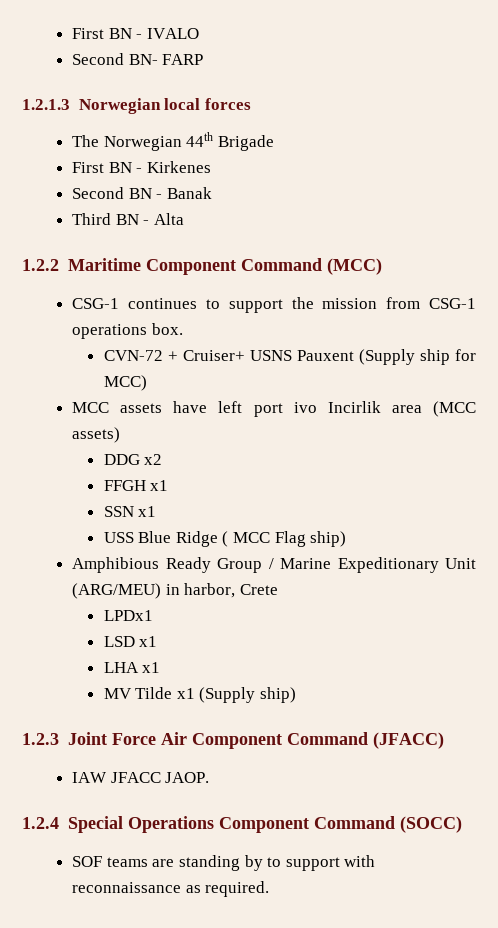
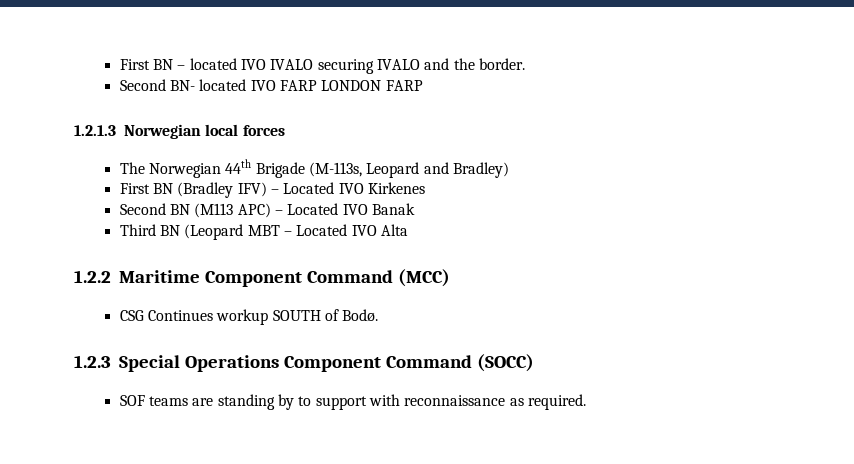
[72,28,199,39] [72,53,158,65] First BN - IVALO // Second BN- -> [119,58,525,74] [119,79,382,91] First BN – located IVO IVALO securing IVALO and the border. // Second BN- located IVO FARP LONDON
[72,161,211,173] [72,187,212,199] [72,213,150,225] // First BN - Kirkenes // Second BN - Banak // Third BN - -> [308,162,509,178] [119,182,425,198] [119,203,415,218] [119,224,377,240] (M-113s, Leopard and Bradley) // First BN (Bradley IFV) – Located IVO Kirkenes // Second BN (M113 APC) – Located IVO Banak // Third BN (Leopard MBT – Located IVO
[72,297,476,313] [72,323,183,339] [103,349,477,365] [103,375,147,391] [72,401,476,417] [72,427,121,443] [103,454,163,465] [103,480,169,491] [103,506,157,517] [103,531,347,547] [72,557,476,573] [72,583,278,599] [103,610,153,621] [103,636,158,647] [103,662,161,673] [103,687,296,703] [22,732,444,749] [72,772,210,783] [22,817,59,829] CSG-1 continues to support the mission from CSG-1 operations box. // CVN-72 + Cruiser+ USNS Pauxent (Supply ship for MCC) // MCC assets have left port ivo Incirlik area (MCC assets) // DDG x2 // FFGH x1 // SSN x1 // USS Blue Ridge ( MCC Flag ship) // Amphibious Ready Group / Marine Expeditionary Unit (ARG/MEU) in harbor, Crete // LPDx1 // LSD x1 // LHA x1 // MV Tilde x1 (Supply ship) // 1.2.3 Joint Force Air Component Command (JFACC) // IAW JFACC JAOP. // 1.2.4 -> [119,309,379,325] [74,355,111,368] CSG Continues workup SOUTH of Bodø. // 1.2.3

